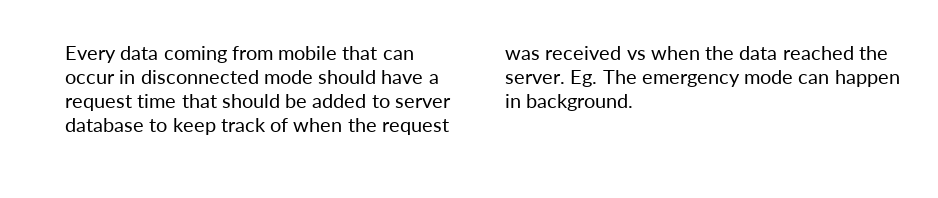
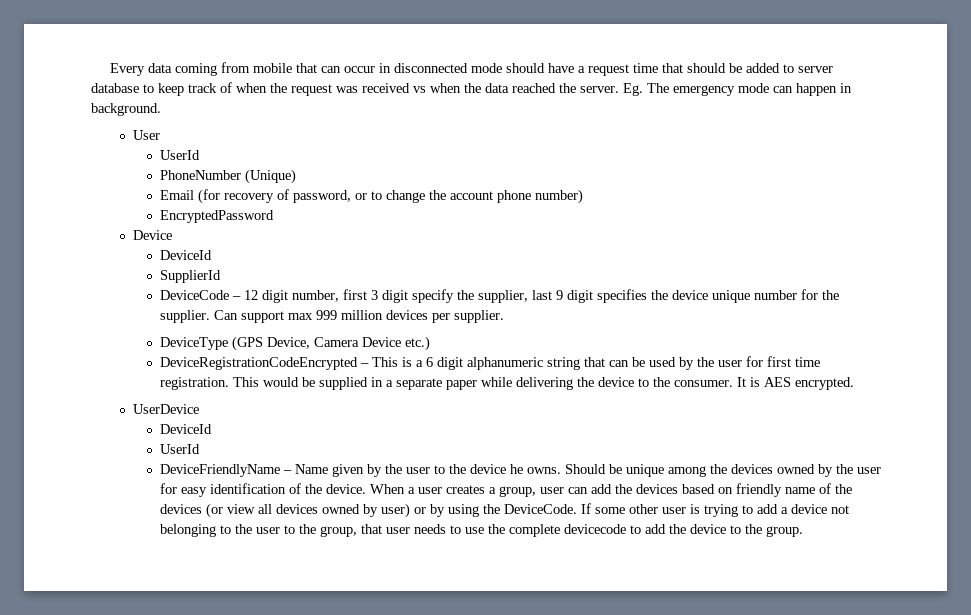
(634, 102) none -> [133,130,161,140] [159,150,200,160] [159,169,296,184] [159,189,583,204] [159,210,274,223] [133,230,173,240] [159,250,212,260] [159,270,221,283] [159,289,839,303] [159,310,504,323] [159,336,430,351] [159,356,820,370] [159,377,854,390] [133,404,200,414] [159,424,212,434] [159,444,200,454] [159,464,881,477] [159,483,852,497] [159,503,849,518] [159,524,803,537] // User // UserId // PhoneNumber (Unique) // Email (for recovery of password, or to change the account phone number) // EncryptedPassword // Device // DeviceId // SupplierId // DeviceCode – 12 digit number, first 3 digit specify the supplier, last 9 digit specifies the device unique number for the supplier. Can support max 999 million devices per supplier. // DeviceType (GPS Device, Camera Device etc.) // DeviceRegistrationCodeEncrypted – This is a 6 digit alphanumeric string that can be used by the user for first time registration. This would be supplied in a separate paper while delivering the device to the consumer. It is AES encrypted. // UserDevice // DeviceId // UserId // DeviceFriendlyName – Name given by the user to the device he owns. Should be unique among the devices owned by the user for easy identification of the device. When a user creates a group, user can add the devices based on friendly name of the devices (or view all devices owned by user) or by using the DeviceCode. If some other user is trying to add a device not belonging to the user to the group, that user needs to use the complete devicecode to add the device to the group.

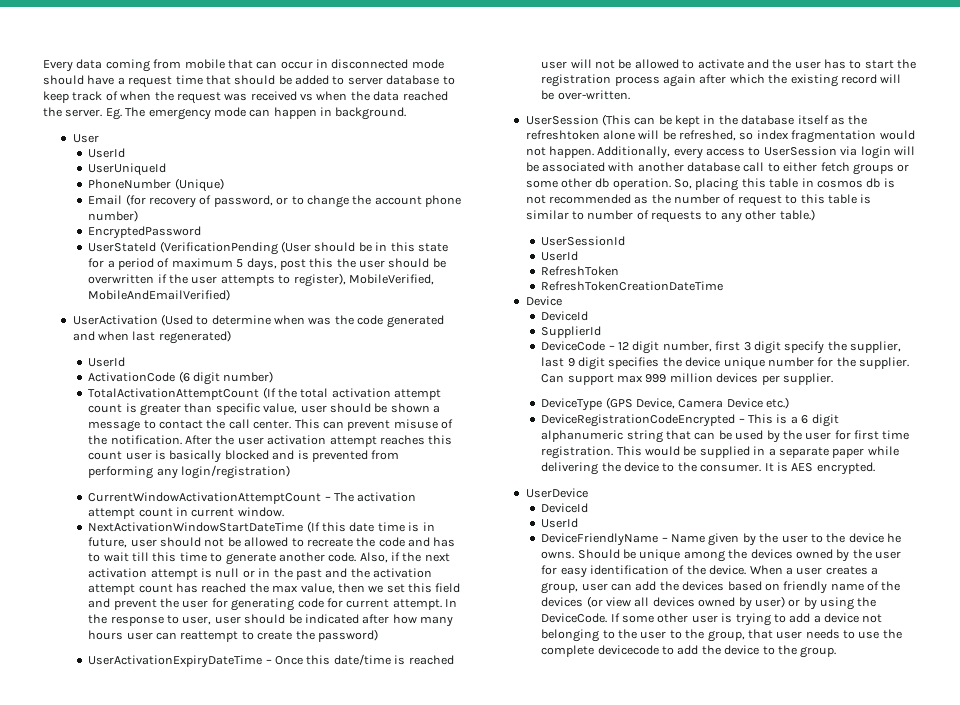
(200, 155) none -> [88,163,167,176] // UserUniqueId
(274, 216) none -> [88,241,448,255] [88,258,446,271] [88,273,434,287] [88,289,231,301] [72,314,444,328] [72,330,231,344] [88,357,126,367] [88,371,274,385] [88,387,442,400] [88,403,441,416] [88,419,454,432] [88,435,453,447] [88,450,400,463] [88,465,291,479] [88,492,417,504] [88,507,284,519] [88,521,435,533] [88,537,456,548] [88,552,450,565] [88,568,433,580] [88,583,461,595] [88,598,458,611] [88,614,454,627] [88,629,378,642] [88,654,454,668] [541,59,917,69] [541,74,902,87] [541,90,630,100] [525,114,868,127] [525,130,915,143] [525,146,915,159] [525,162,910,175] [525,178,895,191] [525,194,872,207] [525,209,815,223] [541,236,626,246] [541,251,579,261] [541,266,620,276] [541,281,724,291] // UserStateId (VerificationPending (User should be in this state for a period of maximum 5 days, post this the user should be overwritten if the user attempts to register), MobileVerified, MobileAndEmailVerified) // UserActivation (Used to determine when was the code generated and when last regenerated) // UserId // ActivationCode (6 digit number) // TotalActivationAttemptCount (If the total activation attempt count is greater than specific value, user should be shown a message to contact the call center. This can prevent misuse of the notification. After the user activation attempt reaches this count user is basically blocked and is prevented from performing any login/registration) // CurrentWindowActivationAttemptCount – The activation attempt count in current window. // NextActivationWindowStartDateTime (If this date time is in future, user should not be allowed to recreate the code and has to wait till this time to generate another code. Also, if the next activation attempt is null or in the past and the activation attempt count has reached the max value, then we set this field and prevent the user for generating code for current attempt. In the response to user, user should be indicated after how many hours user can reattempt to create the password) // UserActivationExpiryDateTime – Once this date/time is reached user will not be allowed to activate and the user has to start the registration process again after which the existing record will be over-written. // UserSession (This can be kept in the database itself as the refreshtoken alone will be refreshed, so index fragmentation would not happen. Additionally, every access to UserSession via login will be associated with another database call to either fetch groups or some other db operation. So, placing this table in cosmos db is not recommended as the number of request to this table is similar to number of requests to any other table.) // UserSessionId // UserId // RefreshToken // RefreshTokenCreationDateTime

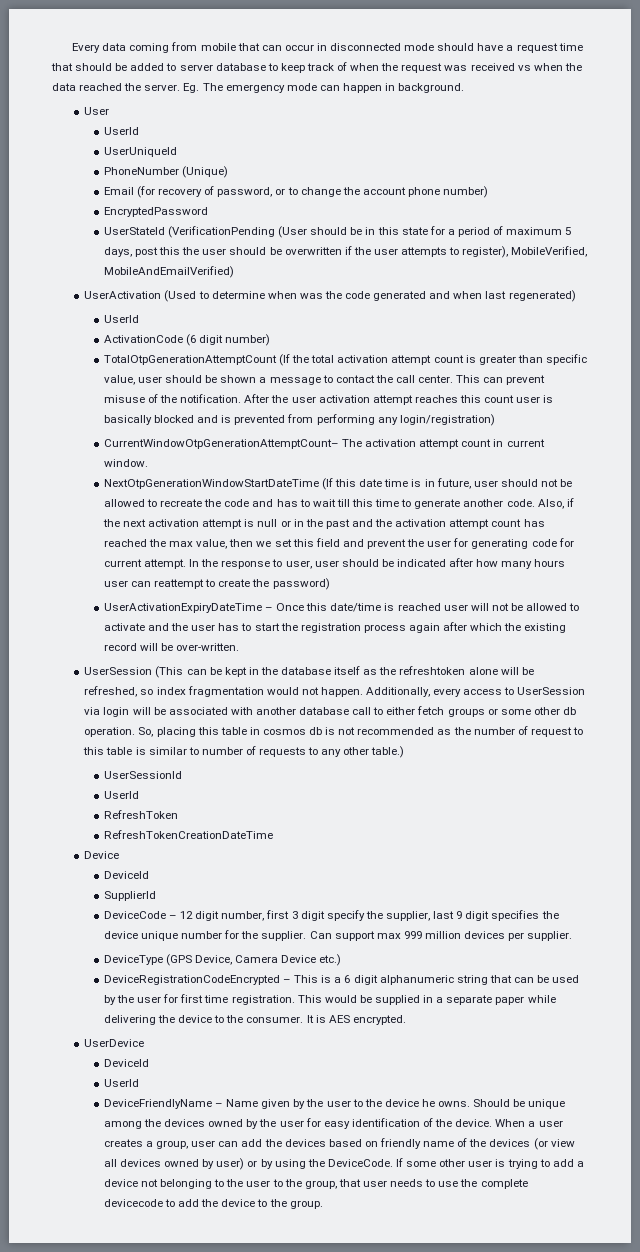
[88,388,260,400] TotalActivationAttemptCount -> [103,355,277,365] TotalOtpGenerationAttemptCount
[88,492,331,504] CurrentWindowActivationAttemptCount – -> [103,439,339,449] CurrentWindowOtpGenerationAttemptCount–
[88,522,304,532] NextActivationWindowStartDateTime -> [103,479,319,489] NextOtpGenerationWindowStartDateTime

